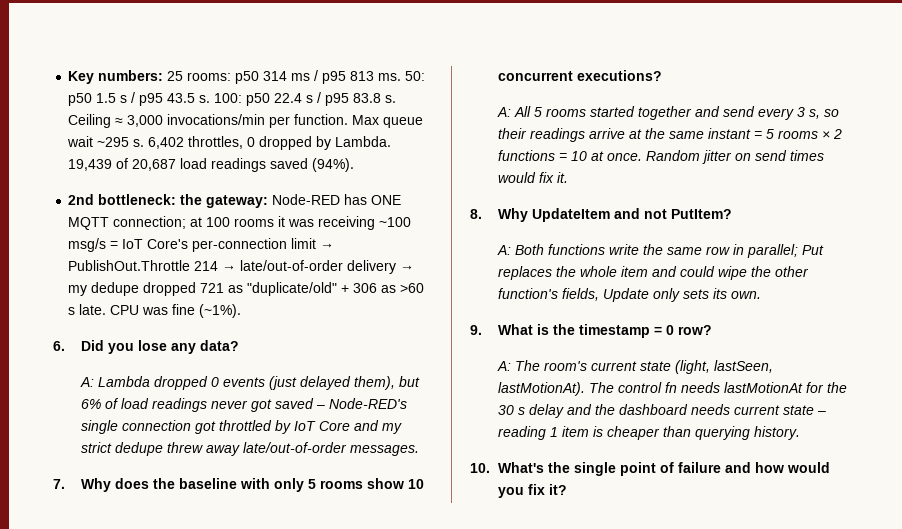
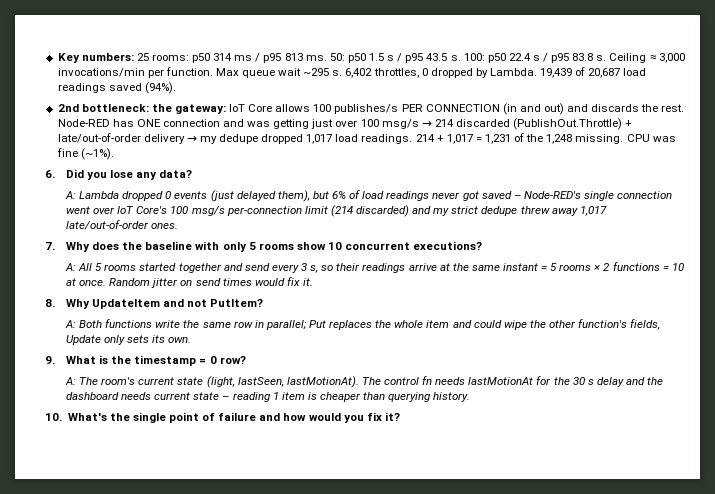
[272,194,402,205] [68,216,412,230] [68,238,335,252] [68,260,237,271] Node-RED has ONE MQTT connection; at 100 rooms it was receiving ~100 msg/s = IoT Core's per-connection limit → PublishOut.Throttle 214 → -> [229,103,685,115] [57,118,633,130] IoT Core allows 100 publishes/s PER CONNECTION (in and out) and discards the rest. Node-RED has ONE connection and was getting just over 100 msg/s → 214 discarded (PublishOut.Throttle) +
[200,282,425,296] [68,304,107,315] 721 as "duplicate/old" + 306 as >60 s late. -> [306,133,624,144] 1,017 load readings. 214 + 1,017 = 1,231 of the 1,248 missing.
[194,420,350,434] got throttled by IoT Core -> [66,205,410,217] went over IoT Core's 100 msg/s per-connection limit (214 discarded)
[242,442,419,456] late/out-of-order messages. -> [579,206,607,216] [66,220,179,230] 1,017 late/out-of-order ones.

